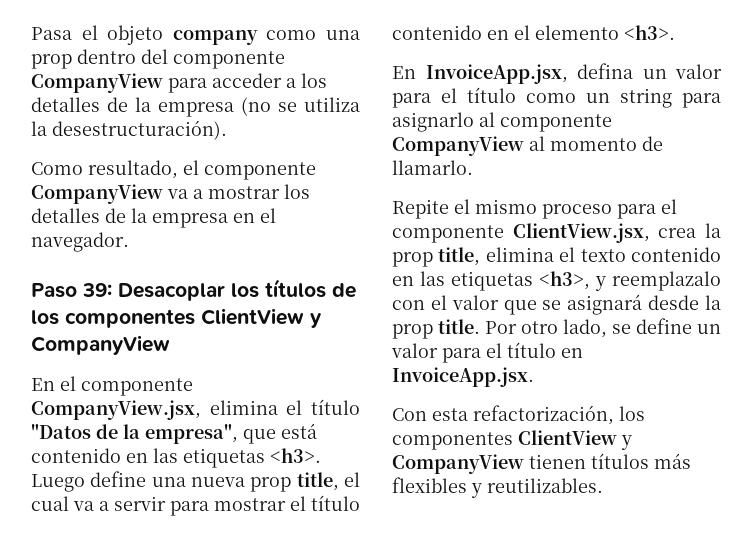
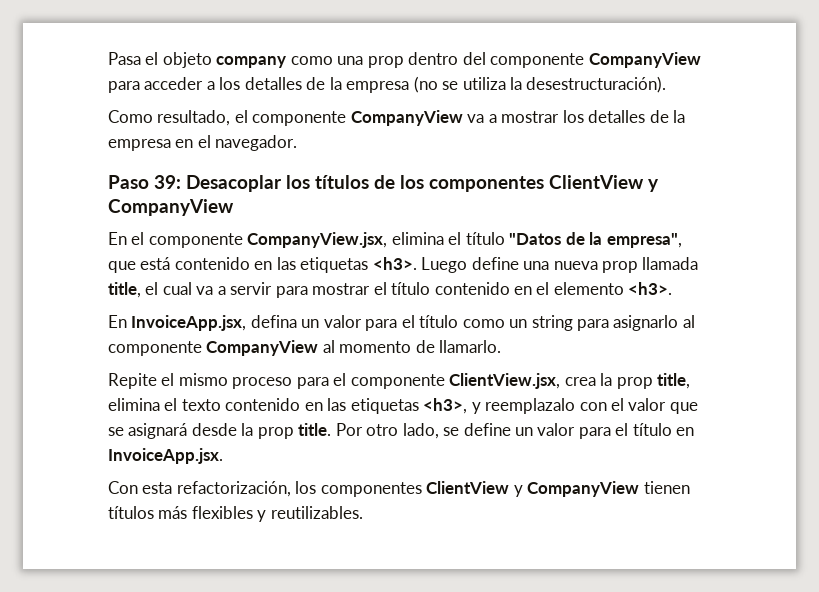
(292, 484) none -> [642,257,699,270] llamada

